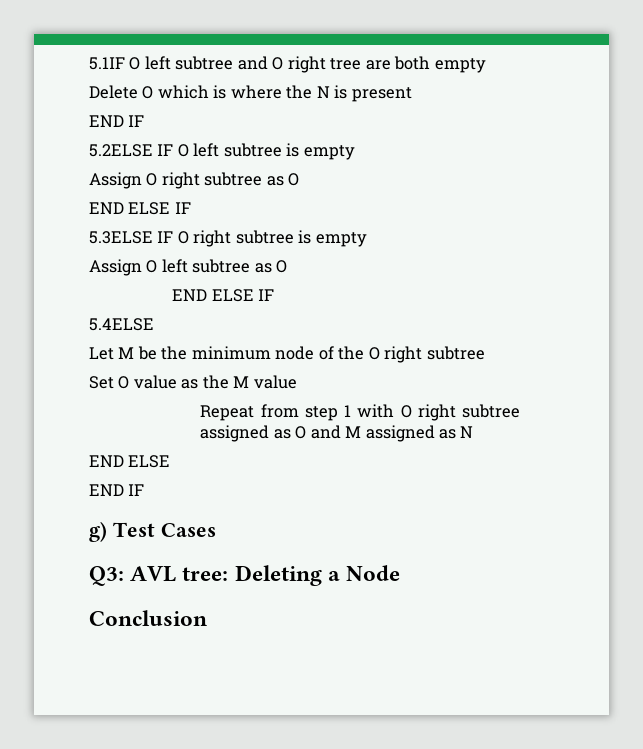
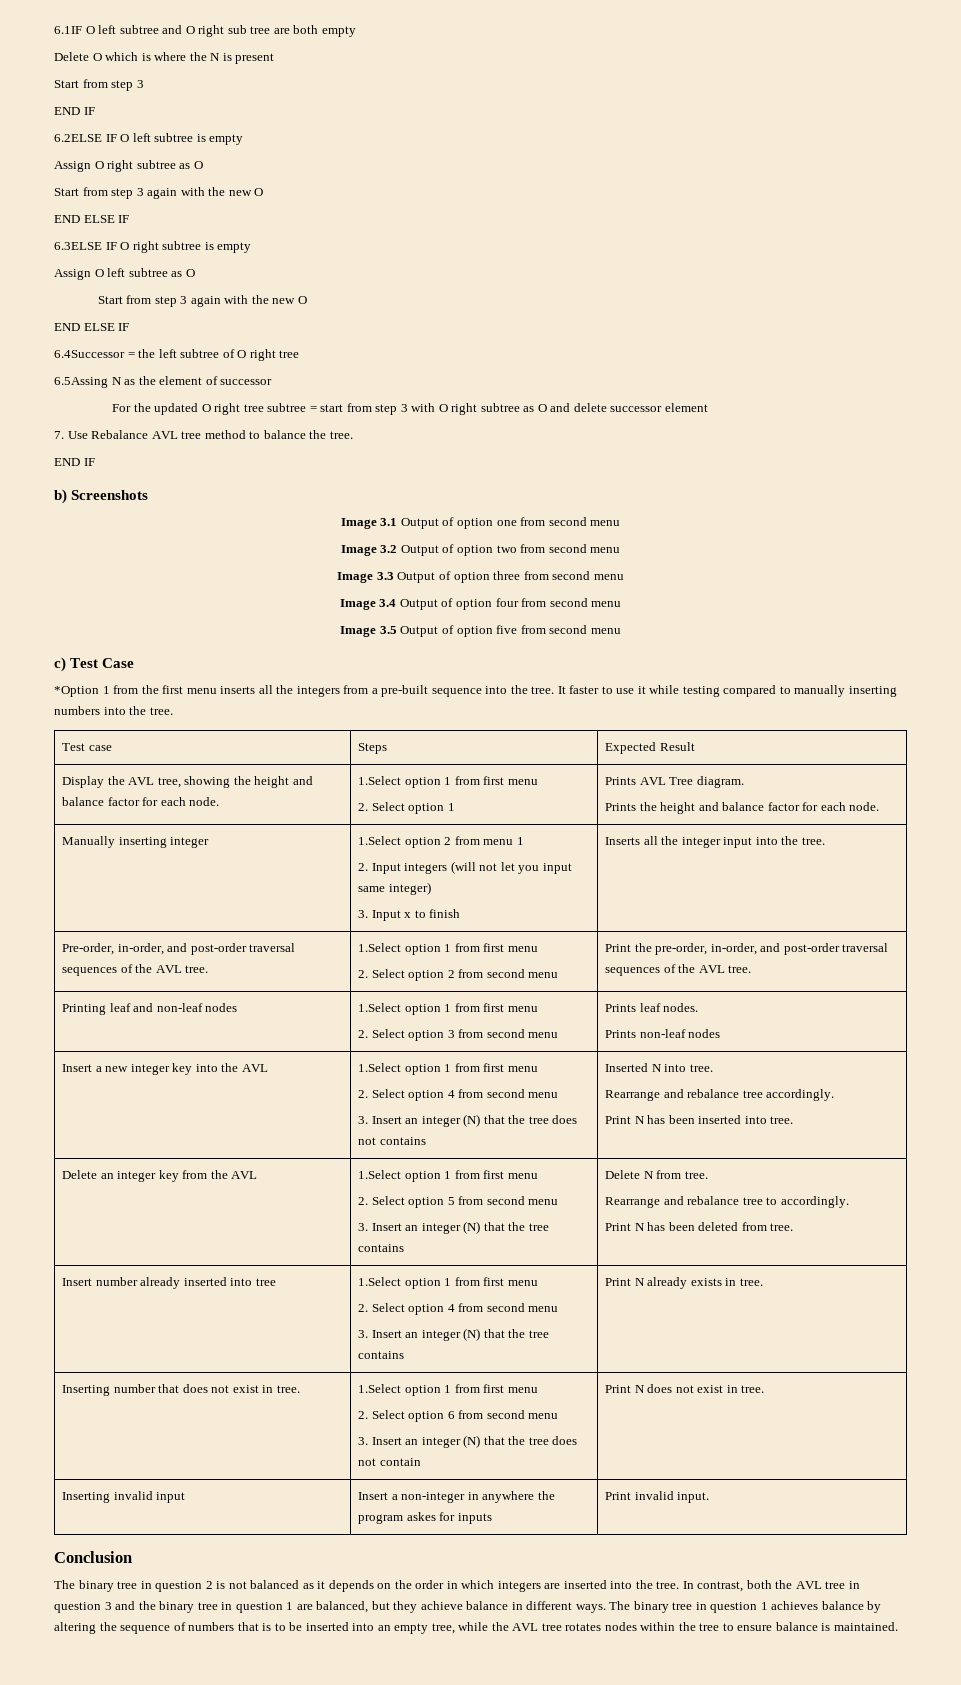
[89,57,125,70] 5.1IF -> [54,26,82,34] 6.1IF
(326, 64) none -> [227,25,247,34] sub
[89,115,145,127] [89,144,153,157] // END IF // 5.2ELSE -> [54,79,144,91] [54,107,95,115] [54,134,102,142] // Start from step 3 // END IF // 6.2ELSE
[89,202,191,215] [89,231,153,244] // END ELSE IF // 5.3ELSE -> [54,187,264,199] [54,215,130,223] [54,242,102,250] // Start from step 3 again with the new O // END ELSE IF // 6.3ELSE
[172,289,275,302] [89,318,154,331] [89,346,485,363] [89,375,297,389] [200,404,352,421] END ELSE IF // 5.4ELSE // Let M be the minimum node of the O right subtree // Set O value as the M value // Repeat from step 1 -> [97,295,307,307] [54,323,130,331] [54,349,300,361] [54,376,273,388] [112,403,408,415] Start from step 3 again with the new O // END ELSE IF // 6.4Successor = the left subtree of O right tree // 6.5Assing N as the element of successor // For the updated O right tree subtree = start from step 3
[200,425,270,442] assigned -> (520, 407) none
[345,425,474,442] [89,455,171,468] [89,484,145,496] [89,521,216,542] [89,565,401,586] [89,610,207,626] M assigned as N // END ELSE // END IF // g) Test Cases // Q3: AVL tree: Deleting a Node // Conclusion -> [573,403,708,412] [54,430,353,439] [54,458,95,466] [54,489,149,504] [340,517,621,529] [340,544,621,556] [337,571,624,583] [339,598,622,610] [340,625,621,637] [54,657,135,672] [54,685,897,697] [54,706,173,715] [62,743,112,751] [358,743,388,754] [605,742,695,754] [62,776,313,788] [62,797,220,806] [358,776,538,788] [358,802,455,814] [605,776,744,788] [605,802,880,814] [62,836,210,848] [358,836,524,848] [358,861,572,874] [358,882,431,895] [358,909,461,921] [605,836,825,848] [62,943,296,955] [62,964,209,976] [358,943,538,955] [358,969,559,981] [605,943,889,955] [605,964,752,976] [62,1003,238,1015] [358,1003,538,1015] [358,1029,559,1041] [605,1003,699,1012] [605,1029,721,1038] [62,1063,268,1075] [358,1063,538,1075] [358,1089,559,1101] [358,1114,578,1127] [358,1137,426,1145] [605,1063,713,1072] [605,1089,835,1101] [605,1115,794,1124] [62,1170,258,1182] [358,1170,538,1182] [358,1196,559,1208] [358,1221,549,1234] [358,1244,405,1252] [605,1170,708,1179] [605,1196,849,1208] [605,1222,794,1231] [62,1277,276,1289] [358,1277,538,1289] [358,1303,559,1315] [358,1328,549,1341] [358,1351,405,1359] [605,1277,763,1289] [62,1384,300,1396] [358,1384,538,1396] [358,1410,559,1422] [358,1435,578,1448] [358,1458,421,1466] [605,1384,765,1393] [62,1491,186,1503] [358,1491,555,1503] [358,1512,492,1524] [605,1491,710,1503] [54,1551,132,1563] [54,1580,860,1592] [54,1601,882,1613] [54,1622,898,1634] delete successor element // 7. Use Rebalance AVL tree method to balance the tree. // END IF // b) Screenshots // Image 3.1 Output of option one from second menu // Image 3.2 Output of option two from second menu // Image 3.3 Output of option three from second menu // Image 3.4 Output of option four from second menu // Image 3.5 Output of option five from second menu // c) Test Case // *Option 1 from the first menu inserts all the integers from a pre-built sequence into the tree. It faster to use it while testing compared to manually inserting numbers into the tree. // Test case | Steps | Expected Result // Display the AVL tree, showing the height and balance factor for each node. | 1.Select option 1 from first menu // 2. Select option 1 | Prints AVL Tree diagram. // Prints the height and balance factor for each node. // Manually inserting integer | 1.Select option 2 from menu 1 // 2. Input integers (will not let you input same integer) // 3. Input x to finish | Inserts all the integer input into the tree. // Pre-order, in-order, and post-order traversal sequences of the AVL tree. | 1.Select option 1 from first menu // 2. Select option 2 from second menu | Print the pre-order, in-order, and post-order traversal sequences of the AVL tree. // Printing leaf and non-leaf nodes | 1.Select option 1 from first menu // 2. Select option 3 from second menu | Prints leaf nodes. // Prints non-leaf nodes // Insert a new integer key into the AVL | 1.Select option 1 from first menu // 2. Select option 4 from second menu // 3. Insert an integer (N) that the tree does not contains | Inserted N into tree. // Rearrange and rebalance tree accordingly. // Print N has been inserted into tree. // Delete an integer key from the AVL | 1.Select option 1 from first menu // 2. Select option 5 from second menu // 3. Insert an integer (N) that the tree contains | Delete N from tree. // Rearrange and rebalance tree to accordingly. // Print N has been deleted from tree. // Insert number already inserted into tree | 1.Select option 1 from first menu // 2. Select option 4 from second menu // 3. Insert an integer (N) that the tree contains | Print N already exists in tree. // Inserting number that does not exist in tree. | 1.Select option 1 from first menu // 2. Select option 6 from second menu // 3. Insert an integer (N) that the tree does not contain | Print N does not exist in tree. // Inserting invalid input | Insert a non-integer in anywhere the program askes for inputs | Print invalid input. // Conclusion // The binary tree in question 2 is not balanced as it depends on the order in which integers are inserted into the tree. In contrast, both the AVL tree in question 3 and the binary tree in question 1 are balanced, but they achieve balance in different ways. The binary tree in question 1 achieves balance by altering the sequence of numbers that is to be inserted into an empty tree, while the AVL tree rotates nodes within the tree to ensure balance is maintained.

